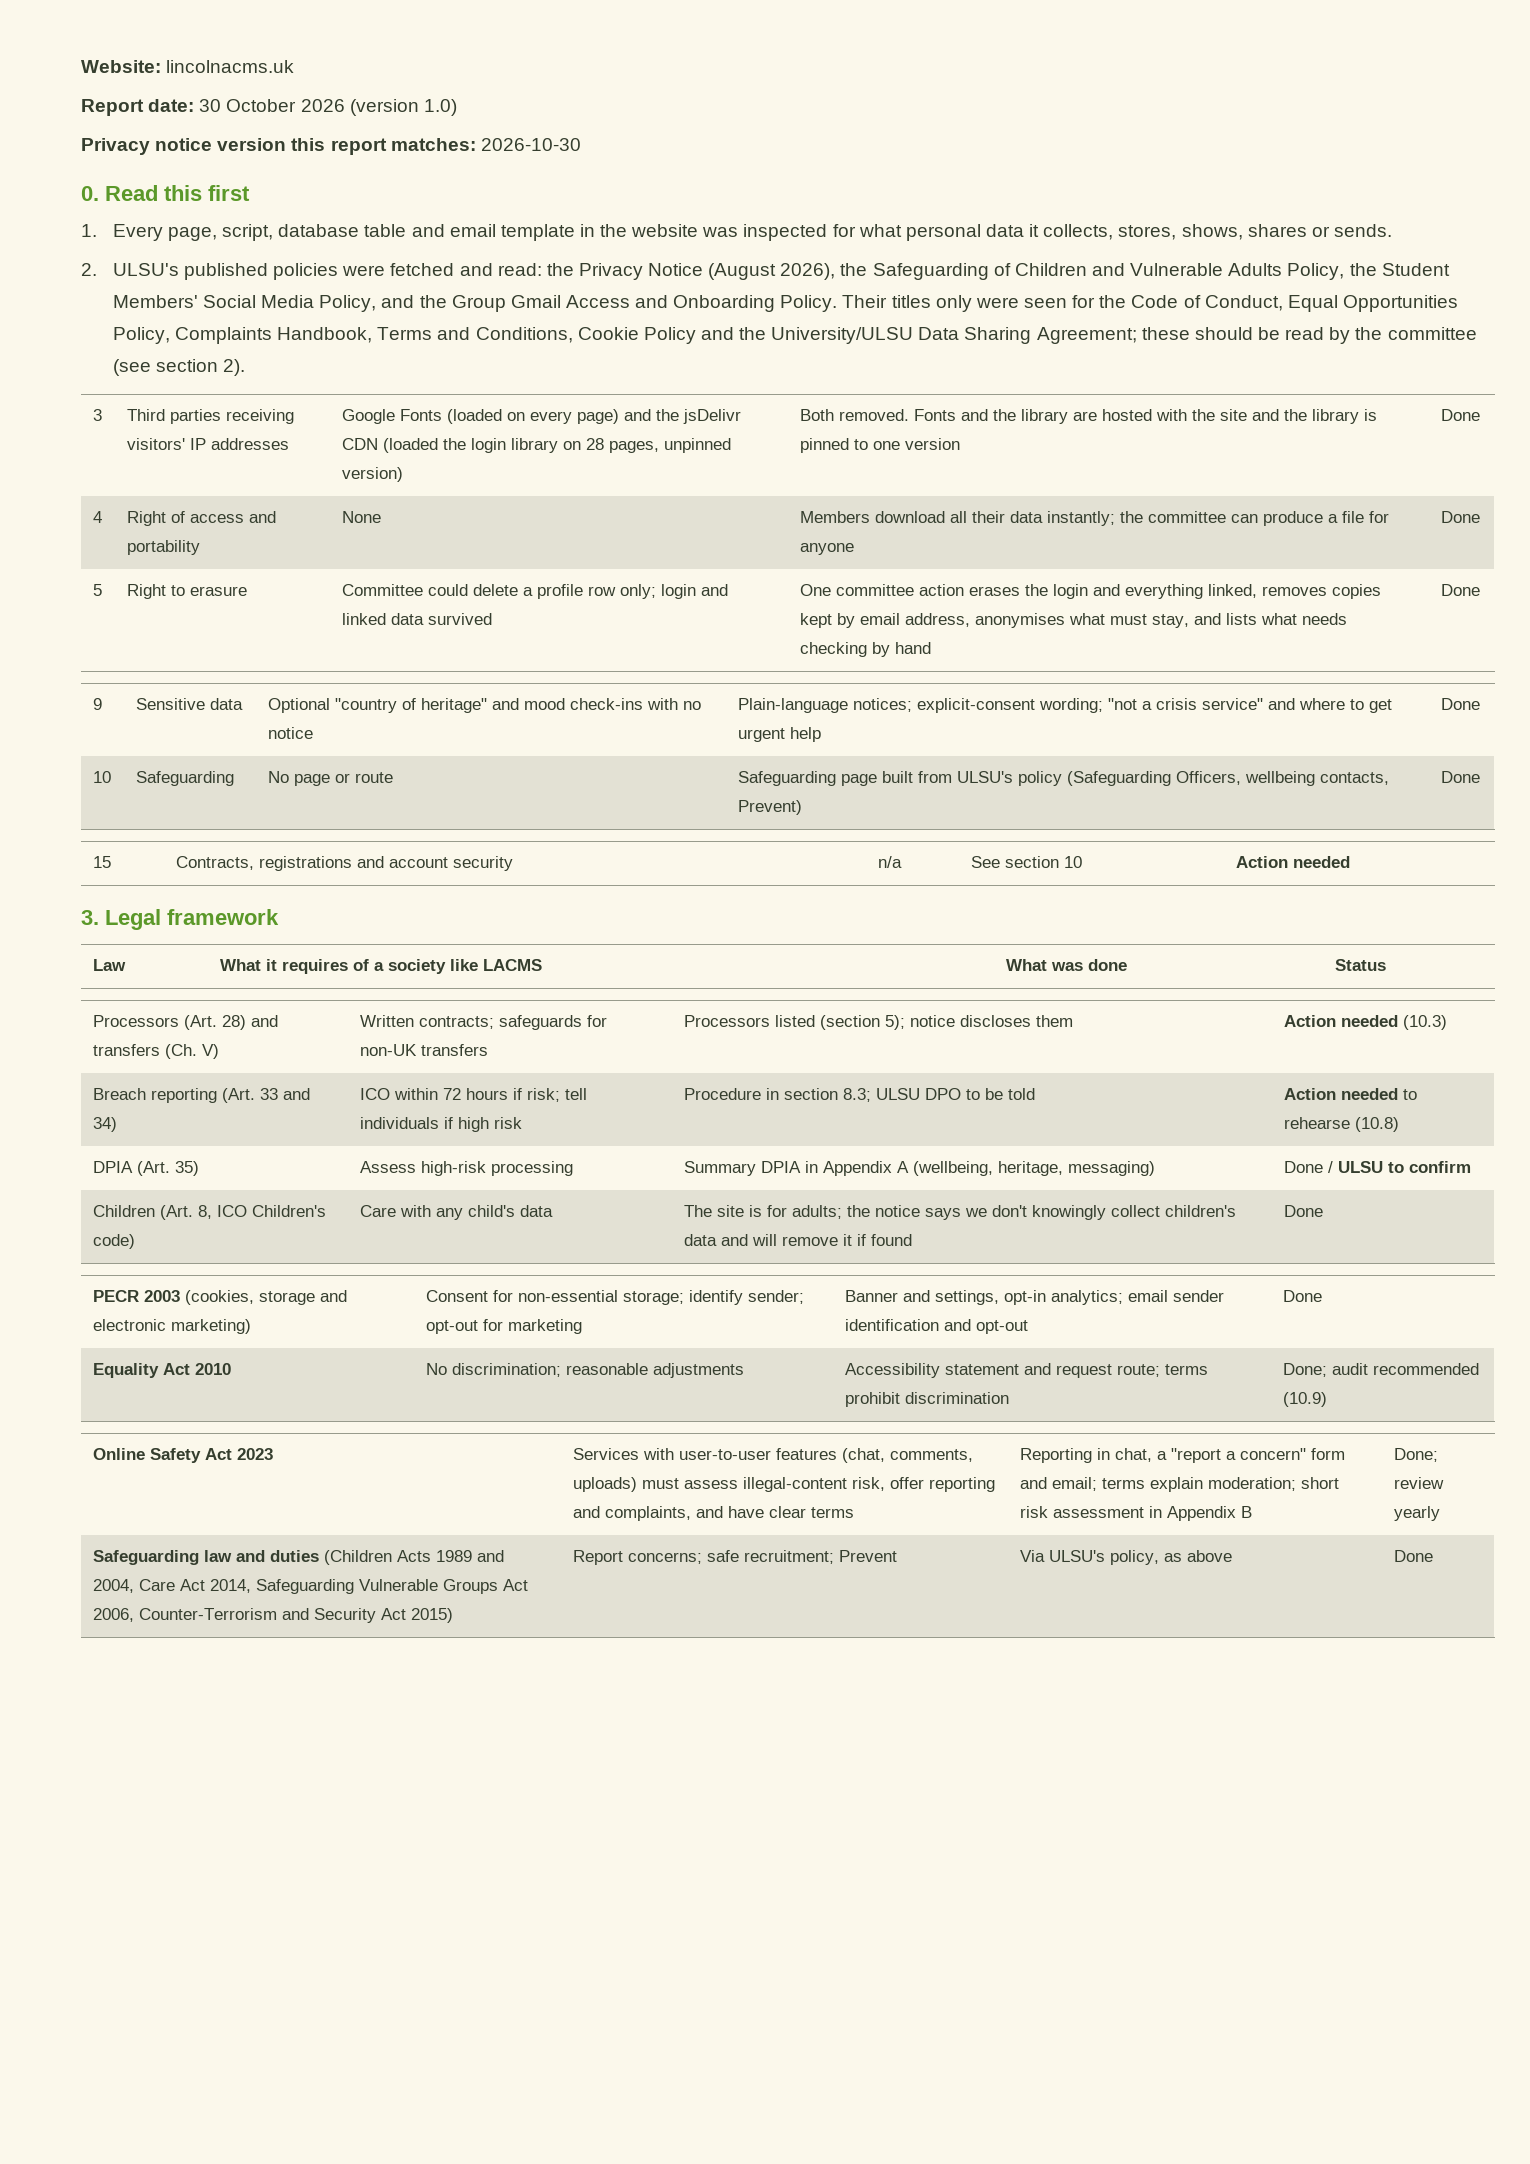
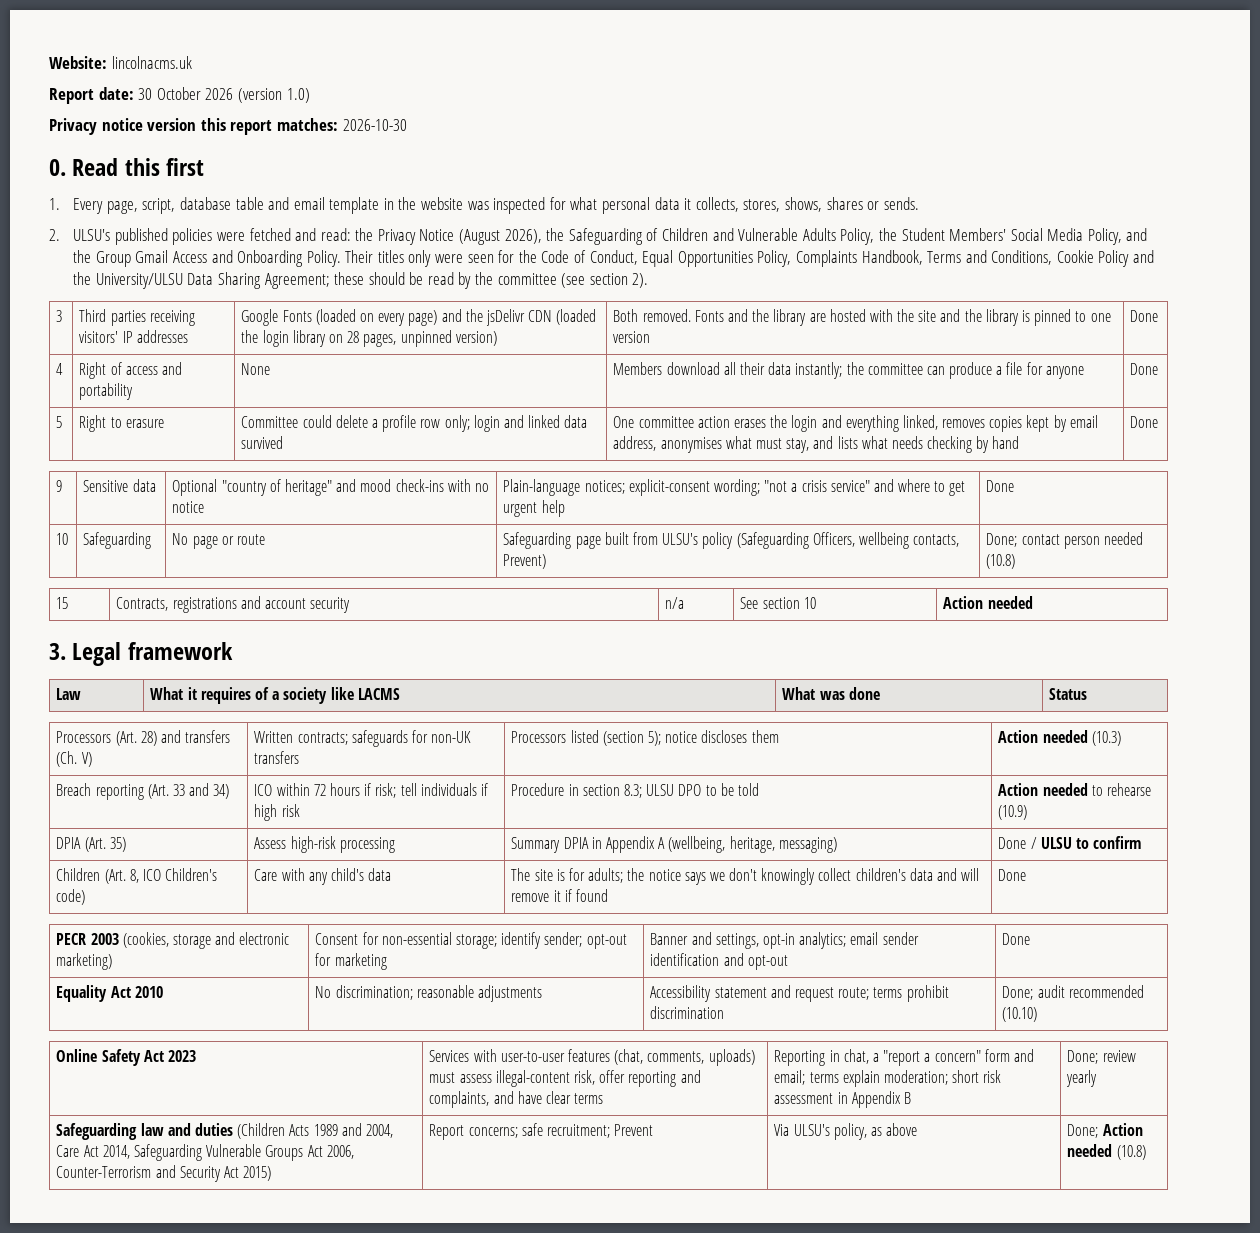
[1441,771,1481,783] Done -> [986,532,1143,549] [986,554,1016,569] Done; contact person needed (10.8)
[1355,1117,1400,1132] (10.8) -> [998,805,1028,820] (10.9)
[1283,1392,1328,1407] (10.9) -> [1002,1007,1038,1022] (10.10)
[1394,1550,1434,1562] Done -> [1067,1123,1143,1138] [1067,1144,1146,1160] Done; Action needed (10.8)

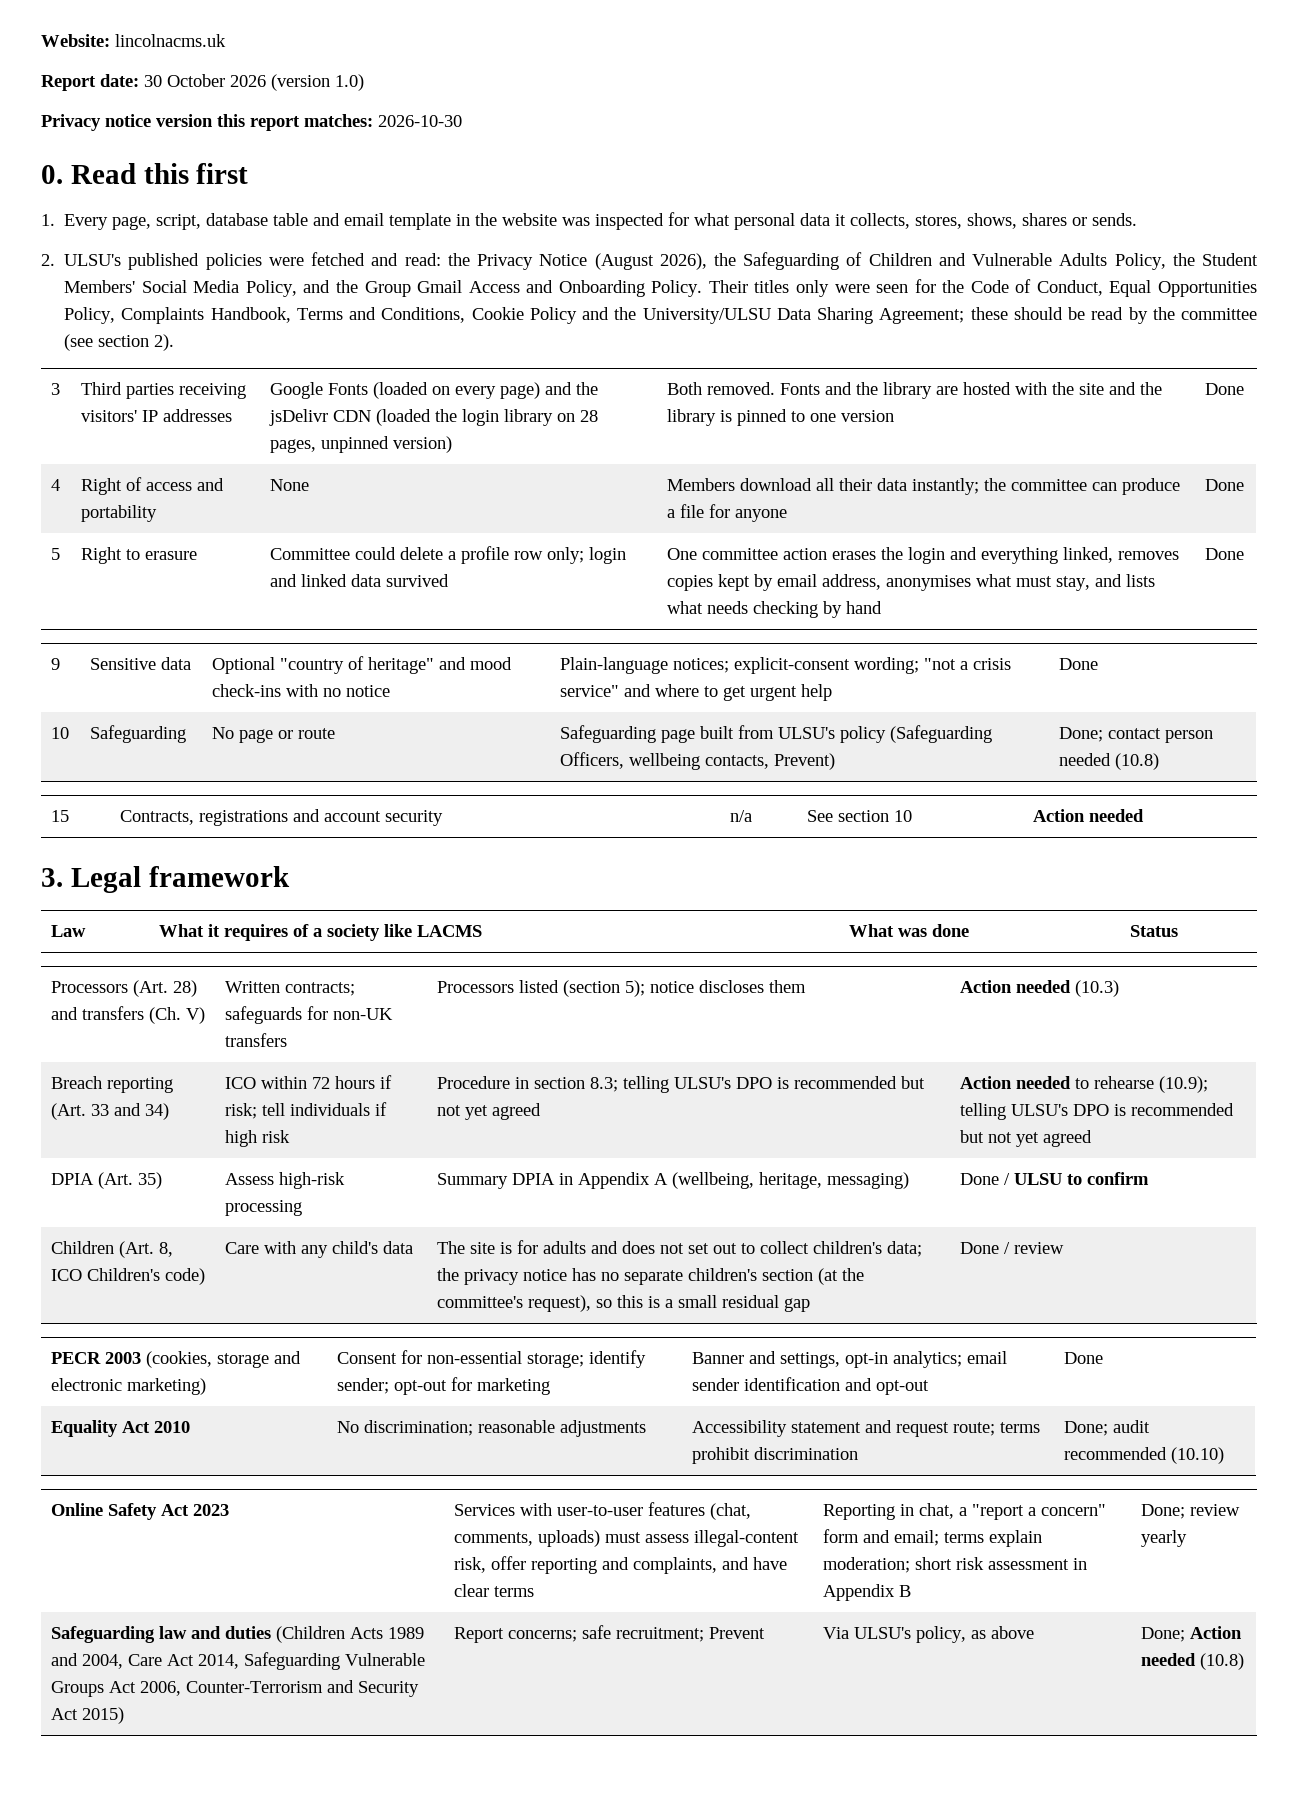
[646,783,759,796] [998,783,1151,796] [998,805,1028,820] ULSU DPO to be told | Action needed to rehearse (10.9) -> [623,1076,926,1093] [437,1103,542,1120] [960,1076,1209,1093] [960,1103,1235,1120] [960,1130,1093,1147] telling ULSU's DPO is recommended but not yet agreed | Action needed to rehearse (10.9); telling ULSU's DPO is recommended but not yet agreed
[588,868,980,885] [511,889,608,902] [998,869,1027,881] adults; the notice says we don't knowingly collect children's data and will remove it if found | Done -> [543,1241,923,1257] [437,1268,865,1285] [437,1295,811,1312] [960,1242,1065,1254] adults and does not set out to collect children's data; the privacy notice has no separate children's section (at the committee's request), so this is a small residual gap | Done / review

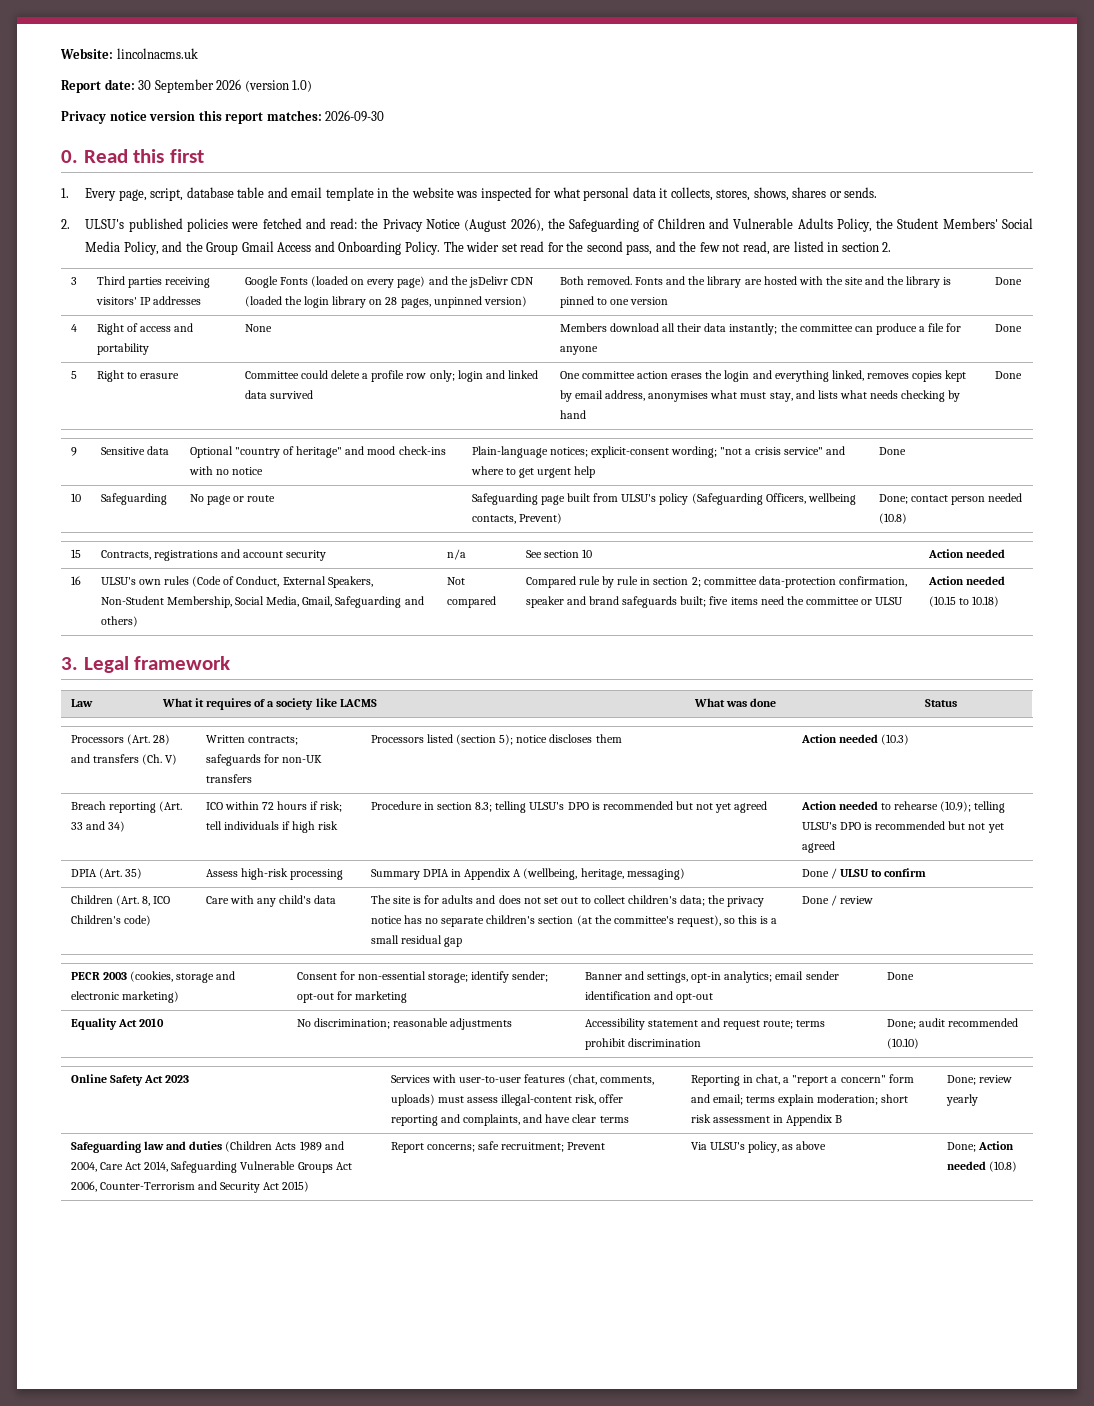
[167,74,225,87] October -> [154,79,214,93] September
[378,115,462,127] 2026-10-30 -> [325,110,385,122] 2026-09-30
[708,279,1258,297] [64,307,1257,324] [64,334,175,351] Their titles only were seen for the Code of Conduct, Equal Opportunities Policy, Complaints Handbook, Terms and Conditions, Cookie Policy and the University/ULSU Data Sharing Agreement; these should be read by the committee (see section 2). -> [443,241,892,255] The wider set read for the second pass, and the few not read, are listed in section 2.
(1145, 815) none -> [70,576,81,585] [100,576,373,588] [100,596,424,608] [100,616,138,627] [446,577,465,585] [446,596,496,608] [525,576,907,588] [525,596,904,608] [927,576,1006,585] [928,596,1000,607] // 16 | ULSU's own rules (Code of Conduct, External Speakers, Non-Student Membership, Social Media, Gmail, Safeguarding and others) | Not compared | Compared rule by rule in section 2; committee data-protection confirmation, speaker and brand safeguards built; five items need the committee or ULSU | Action needed (10.15 to 10.18)

